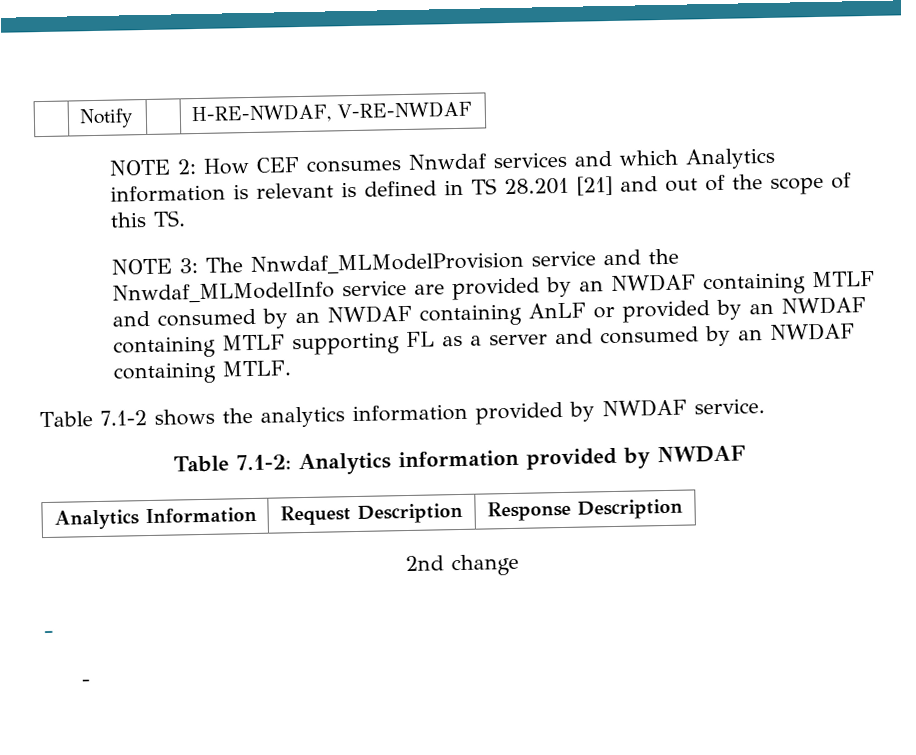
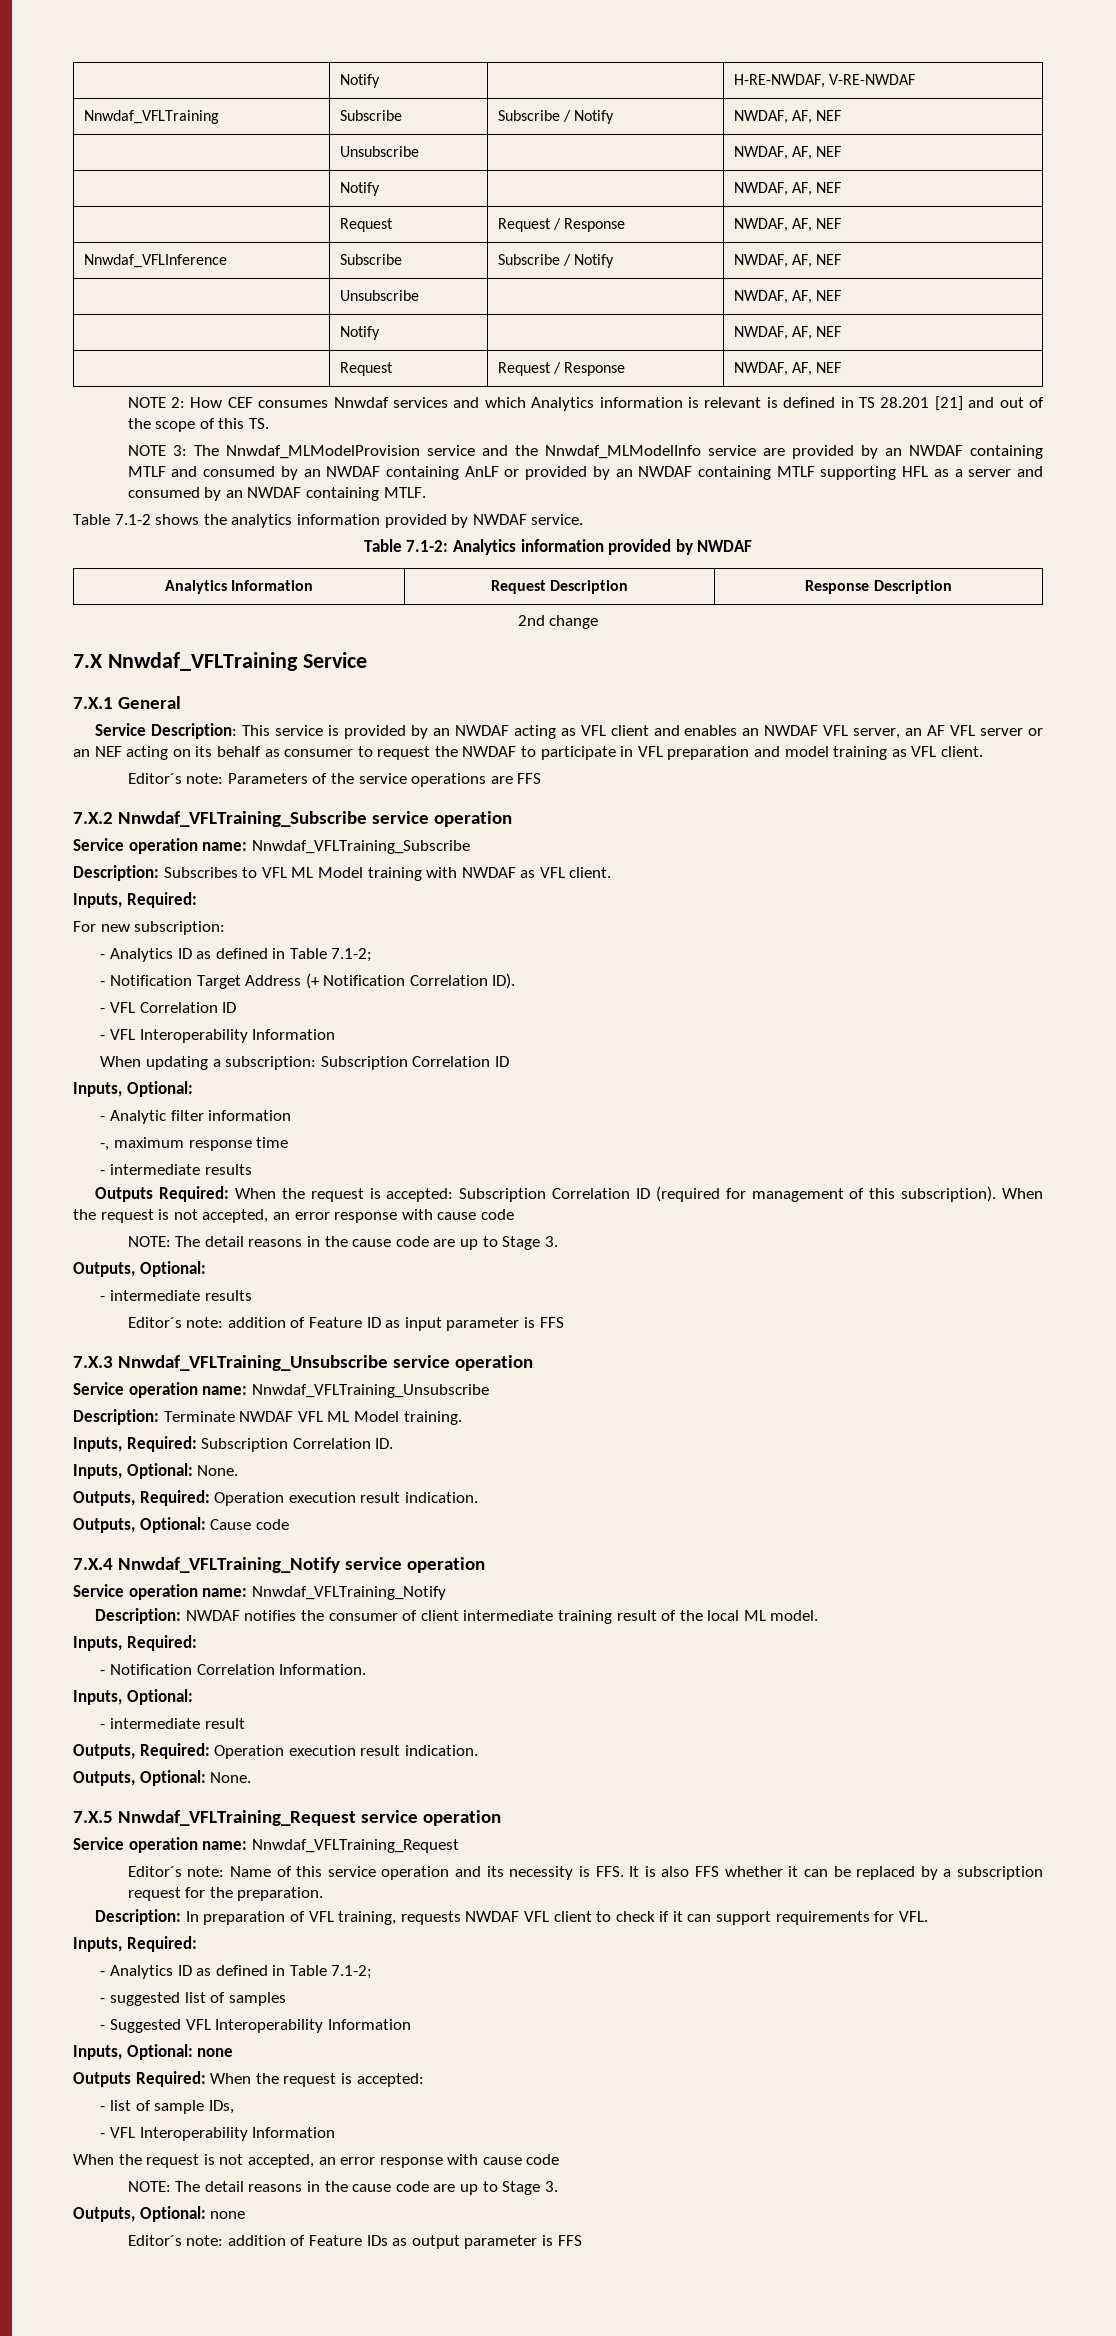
(473, 110) none -> [83,110,219,124] [339,110,402,121] [497,110,615,124] [733,110,842,124] [339,146,419,157] [733,146,842,160] [339,182,380,196] [733,182,842,196] [339,218,393,232] [497,218,626,232] [733,218,842,232] [83,254,227,268] [339,254,402,265] [497,254,615,268] [733,254,842,268] [339,290,419,301] [733,290,842,304] [339,326,380,340] [733,326,842,340] [339,362,393,376] [497,362,626,376] [733,362,842,376] // Nnwdaf_VFLTraining | Subscribe | Subscribe / Notify | NWDAF, AF, NEF // | Unsubscribe | | NWDAF, AF, NEF // | Notify | | NWDAF, AF, NEF // | Request | Request / Response | NWDAF, AF, NEF // Nnwdaf_VFLInference | Subscribe | Subscribe / Notify | NWDAF, AF, NEF // | Unsubscribe | | NWDAF, AF, NEF // | Notify | | NWDAF, AF, NEF // | Request | Request / Response | NWDAF, AF, NEF
[405,331,435,348] FL -> [902,466,929,477] HFL
[43,630,54,640] [81,679,91,687] - // - -> [73,652,367,671] [73,696,182,709] [95,723,1043,739] [73,746,983,760] [127,773,542,787] [73,811,513,827] [73,838,470,854] [73,865,612,881] [73,892,197,908] [73,921,226,935] [100,948,373,962] [100,973,516,989] [100,1002,237,1013] [100,1029,336,1043] [100,1056,509,1070] [73,1081,193,1097] [100,1110,292,1124] [100,1137,289,1151] [100,1164,252,1175] [95,1186,1044,1202] [73,1209,514,1223] [127,1236,558,1250] [73,1261,206,1277] [100,1290,252,1301] [127,1317,564,1331] [73,1355,534,1371] [73,1382,489,1398] [73,1409,462,1425] [73,1436,394,1452] [73,1463,239,1479] [73,1490,478,1506] [73,1517,289,1533] [73,1557,486,1573] [73,1584,446,1600] [95,1608,819,1624] [73,1635,197,1651] [100,1664,367,1675] [73,1689,193,1705] [100,1718,245,1729] [73,1743,478,1759] [73,1770,252,1786] [73,1810,502,1826] [73,1837,459,1853] [127,1866,1043,1880] [127,1887,324,1901] [95,1909,928,1925] [73,1936,197,1952] [100,1965,373,1979] [100,1992,286,2006] [100,2019,411,2033] [73,2044,234,2060] [73,2071,424,2087] [100,2100,234,2114] [100,2127,336,2141] [73,2154,560,2168] [127,2181,558,2195] [73,2206,246,2222] [127,2235,582,2249] 7.X Nnwdaf_VFLTraining Service // 7.X.1 General // Service Description: This service is provided by an NWDAF acting as VFL client and enables an NWDAF VFL server, an AF VFL server or an NEF acting on its behalf as consumer to request the NWDAF to participate in VFL preparation and model training as VFL client. // Editor´s note: Parameters of the service operations are FFS // 7.X.2 Nnwdaf_VFLTraining_Subscribe service operation // Service operation name: Nnwdaf_VFLTraining_Subscribe // Description: Subscribes to VFL ML Model training with NWDAF as VFL client. // Inputs, Required: // For new subscription: // - Analytics ID as defined in Table 7.1-2; // - Notification Target Address (+ Notification Correlation ID). // - VFL Correlation ID // - VFL Interoperability Information // When updating a subscription: Subscription Correlation ID // Inputs, Optional: // - Analytic filter information // -, maximum response time // - intermediate results // Outputs Required: When the request is accepted: Subscription Correlation ID (required for management of this subscription). When the request is not accepted, an error response with cause code // NOTE: The detail reasons in the cause code are up to Stage 3. // Outputs, Optional: // - intermediate results // Editor´s note: addition of Feature ID as input parameter is FFS // 7.X.3 Nnwdaf_VFLTraining_Unsubscribe service operation // Service operation name: Nnwdaf_VFLTraining_Unsubscribe // Description: Terminate NWDAF VFL ML Model training. // Inputs, Required: Subscription Correlation ID. // Inputs, Optional: None. // Outputs, Required: Operation execution result indication. // Outputs, Optional: Cause code // 7.X.4 Nnwdaf_VFLTraining_Notify service operation // Service operation name: Nnwdaf_VFLTraining_Notify // Description: NWDAF notifies the consumer of client intermediate training result of the local ML model. // Inputs, Required: // - Notification Correlation Information. // Inputs, Optional: // - intermediate result // Outputs, Required: Operation execution result indication. // Outputs, Optional: None. // 7.X.5 Nnwdaf_VFLTraining_Request service operation // Service operation name: Nnwdaf_VFLTraining_Request // Editor´s note: Name of this service operation and its necessity is FFS. It is also FFS whether it can be replaced by a subscription request for the preparation. // Description: In preparation of VFL training, requests NWDAF VFL client to check if it can support requirements for VFL. // Inputs, Required: // - Analytics ID as defined in Table 7.1-2; // - suggested list of samples // - Suggested VFL Interoperability Information // Inputs, Optional: none // Outputs Required: When the request is accepted: // - list of sample IDs, // - VFL Interoperability Information // When the request is not accepted, an error response with cause code // NOTE: The detail reasons in the cause code are up to Stage 3. // Outputs, Optional: none // Editor´s note: addition of Feature IDs as output parameter is FFS

